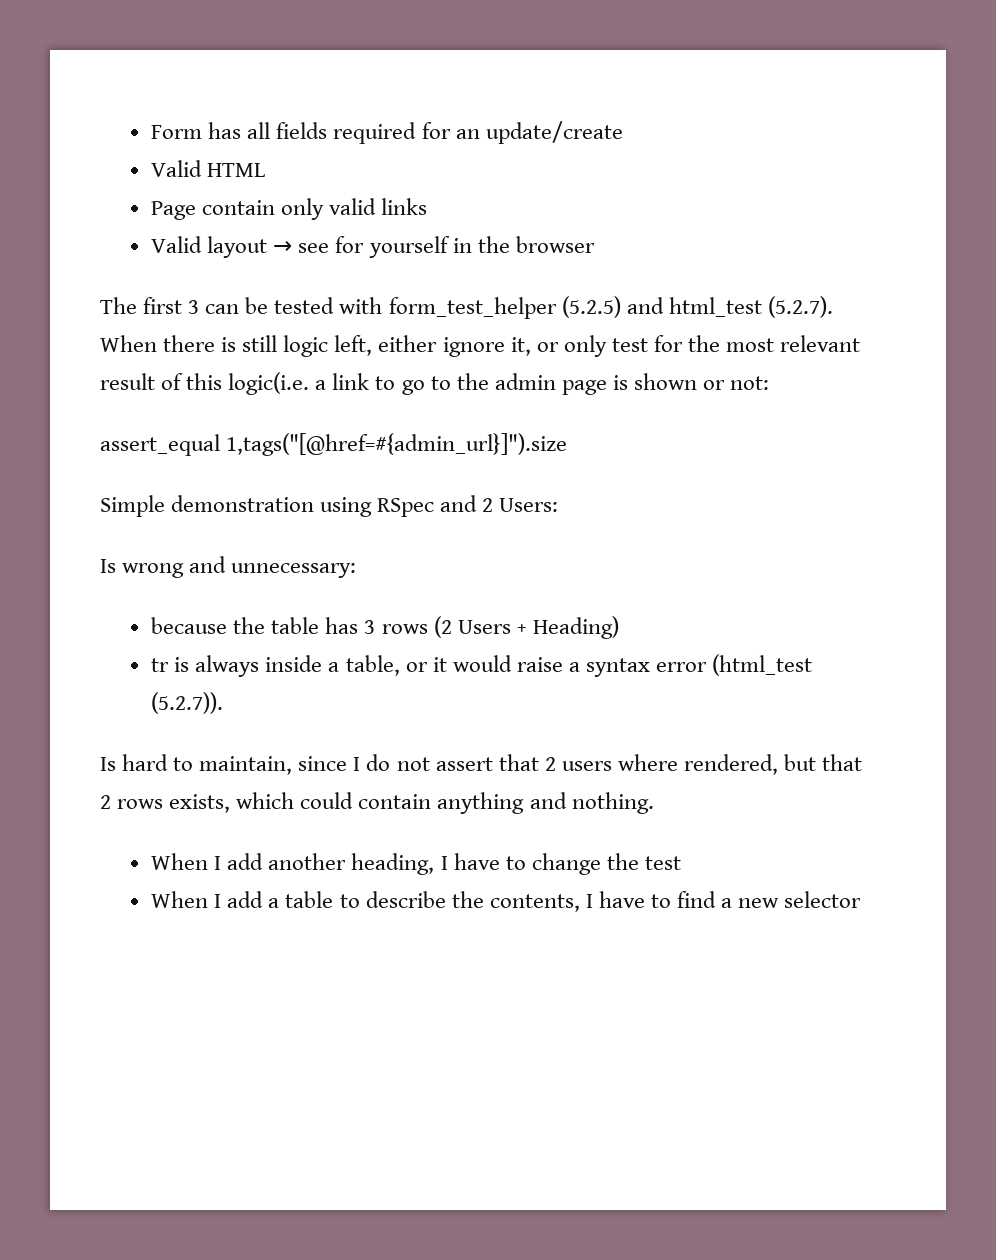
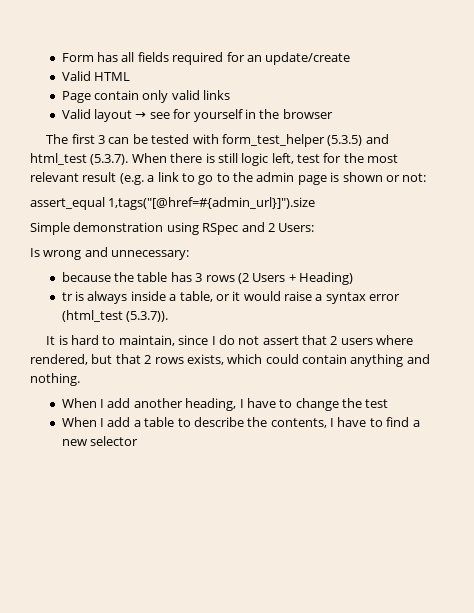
[561,296,621,318] (5.2.5) -> [327,135,363,146] (5.3.5)
[767,296,833,318] (5.2.7). -> [90,154,129,165] (5.3.7).
[378,335,607,357] either ignore it, or only -> (294, 158) none
[161,372,310,395] of this logic(i.e. -> [119,173,144,185] (e.g.
[151,692,224,714] [100,757,116,771] (5.2.7)). // Is -> [126,311,169,322] [46,335,68,345] (5.3.7)). // It is

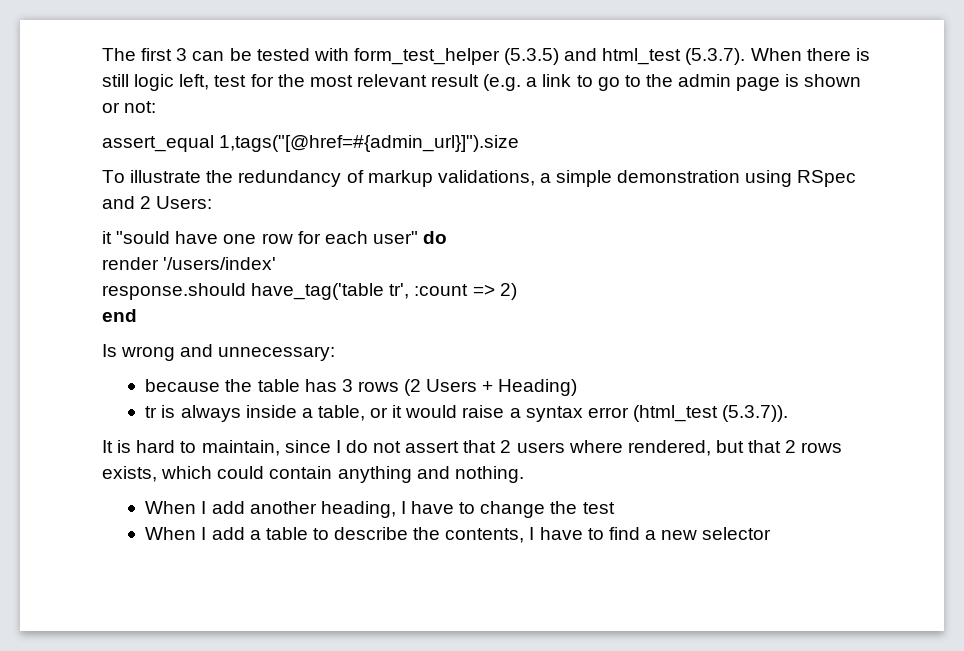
[61,52,351,65] [61,71,131,81] [61,90,231,103] [61,109,333,122] Form has all fields required for an update/create // Valid HTML // Page contain only valid links // Valid layout → see for yourself in the browser // -> (102, 54) none
[30,222,70,235] Simple -> [102,170,613,187] To illustrate the redundancy of markup validations, a simple
(315, 227) none -> [102,231,448,244] [102,257,277,270] [102,283,517,300] [102,309,137,322] // it "sould have one row for each user" do // render '/users/index' // response.should have_tag('table tr', :count => 2) // end

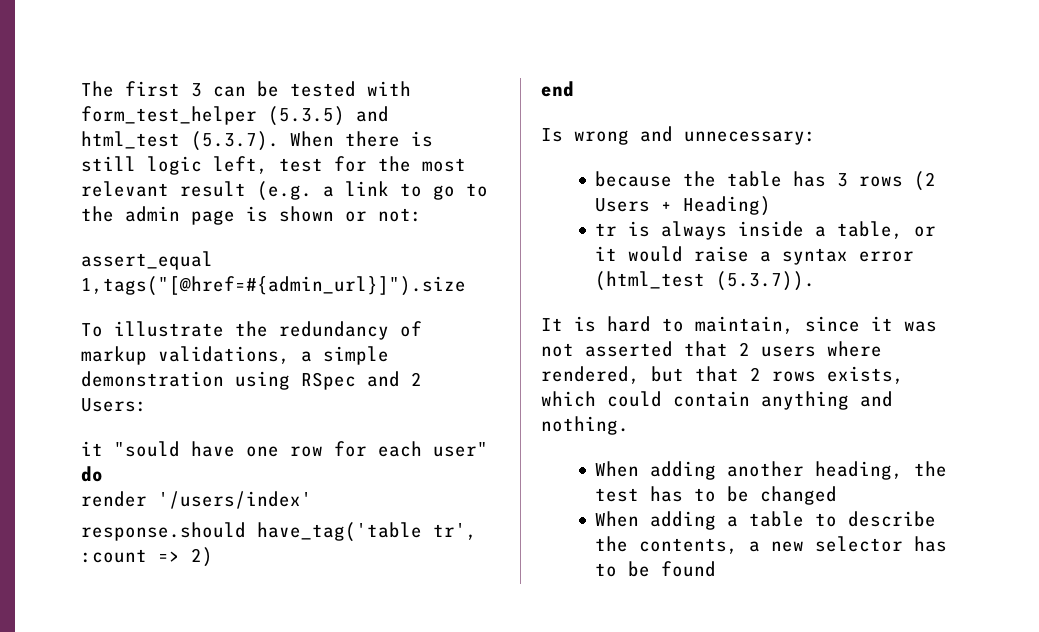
[335,440,460,453] I do not assert -> [871,316,937,332] [541,341,673,357] it was not asserted
[201,501,615,518] [145,527,245,540] I add another heading, I have to change the test // When I add -> [650,461,948,480] [595,486,838,505] [595,511,717,530] adding another heading, the test has to be changed // When adding
[529,527,772,540] I have to find a new selector -> [749,536,948,552] [595,561,717,577] a new selector has to be found

